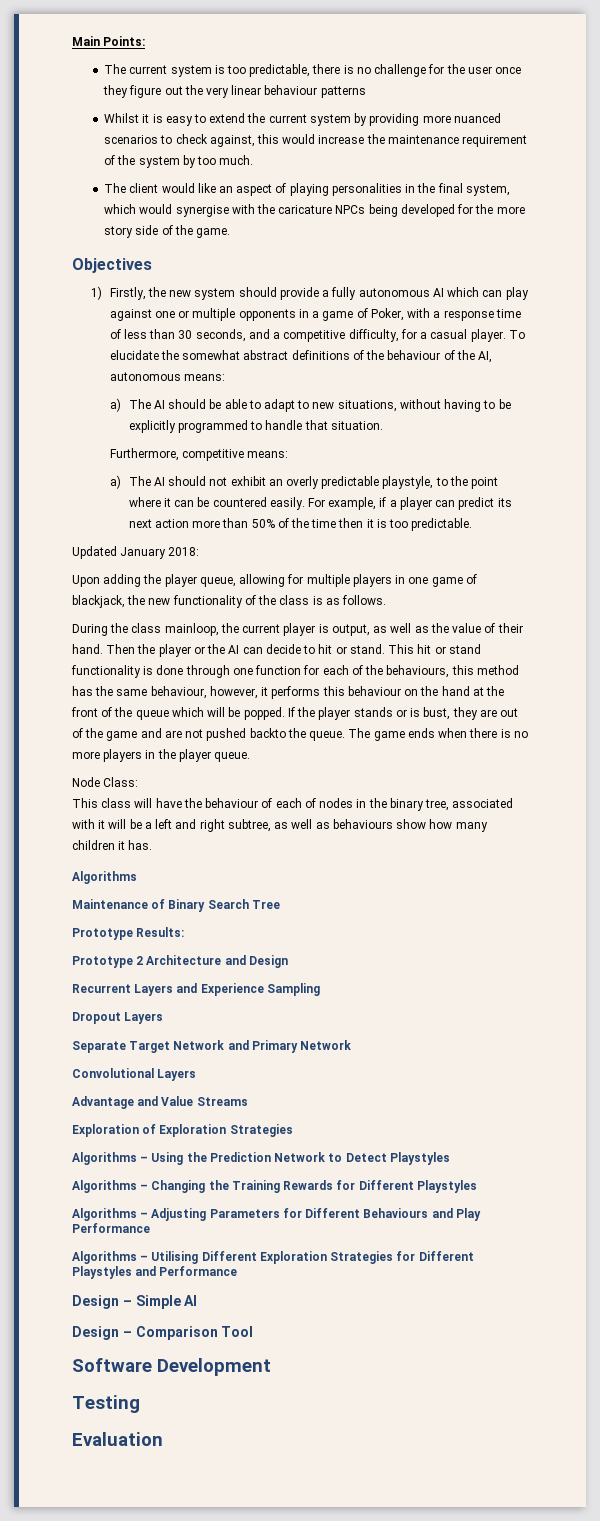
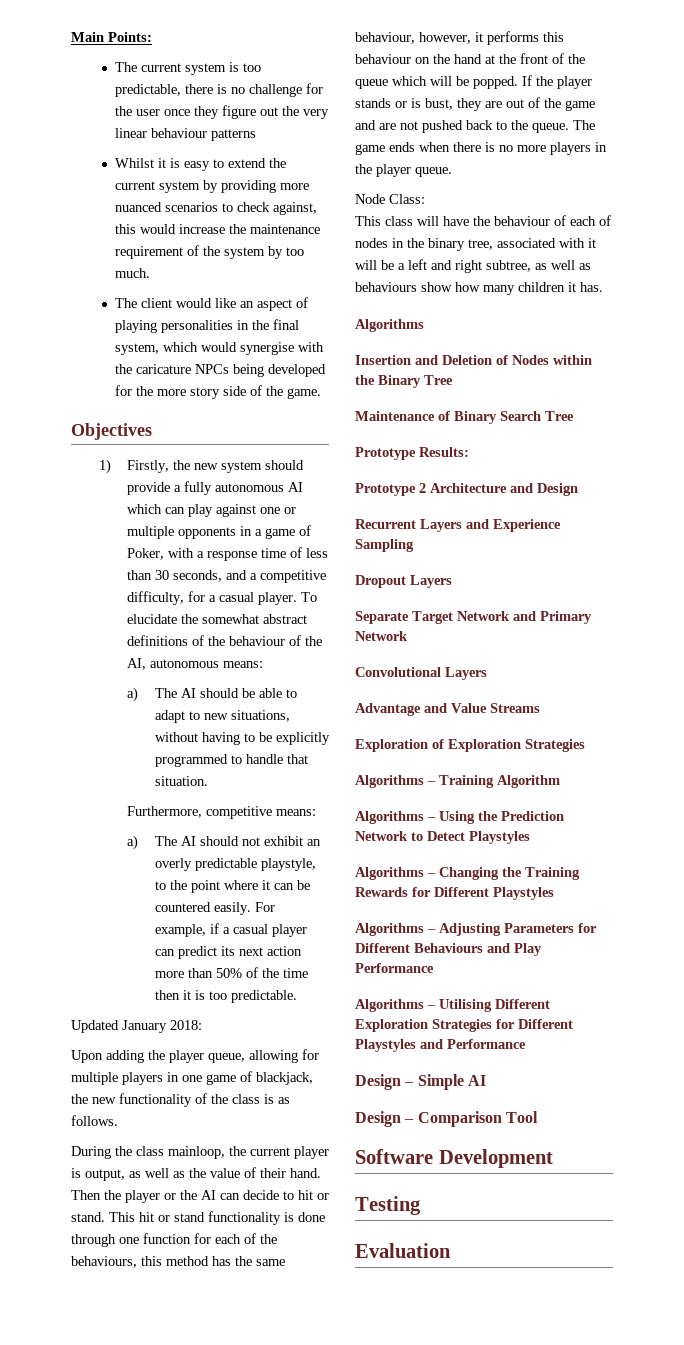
(397, 503) none -> [232,924,268,934] casual
[249,728,286,738] backto -> [466,120,507,130] back to
(137, 877) none -> [355,355,592,365] [355,375,453,388] // Insertion and Deletion of Nodes within the Binary Tree
(293, 1130) none -> [355,775,560,788] // Algorithms – Training Algorithm

